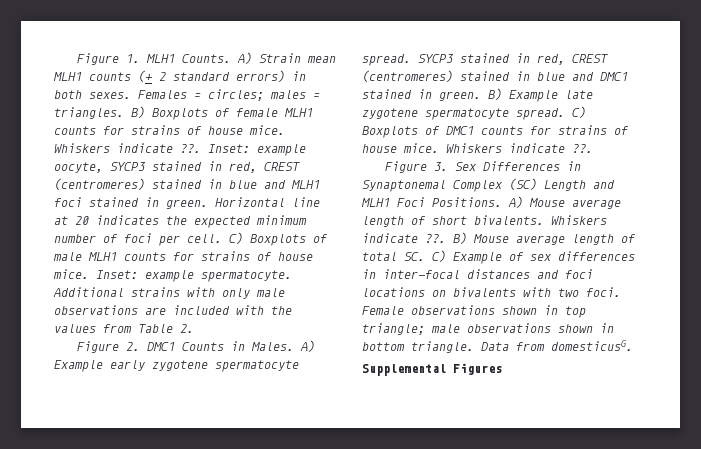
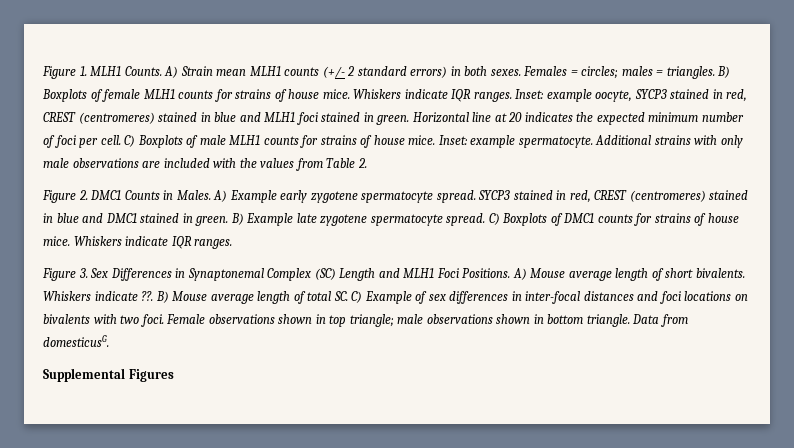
[138,70,153,82] (+ -> [322,66,345,78] (+/-
[180,144,201,153] ??. -> [451,89,512,102] IQR ranges.
[572,144,593,153] ??. -> [171,236,233,249] IQR ranges.

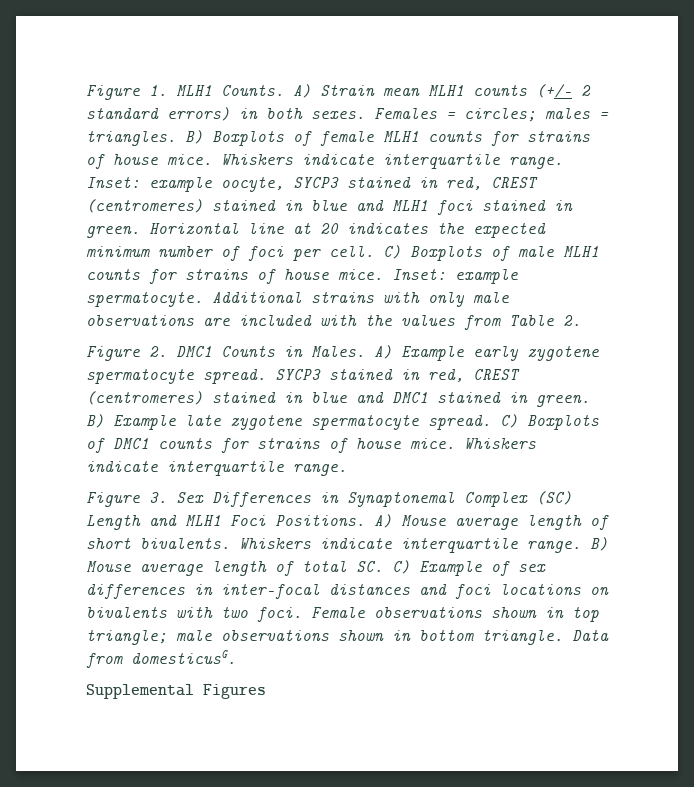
[451,89,512,102] IQR ranges. -> [383,153,563,169] interquartile range.
[171,236,233,249] IQR ranges. -> [167,460,347,476] interquartile range.
[141,291,154,301] ??. -> [401,537,581,553] interquartile range.

